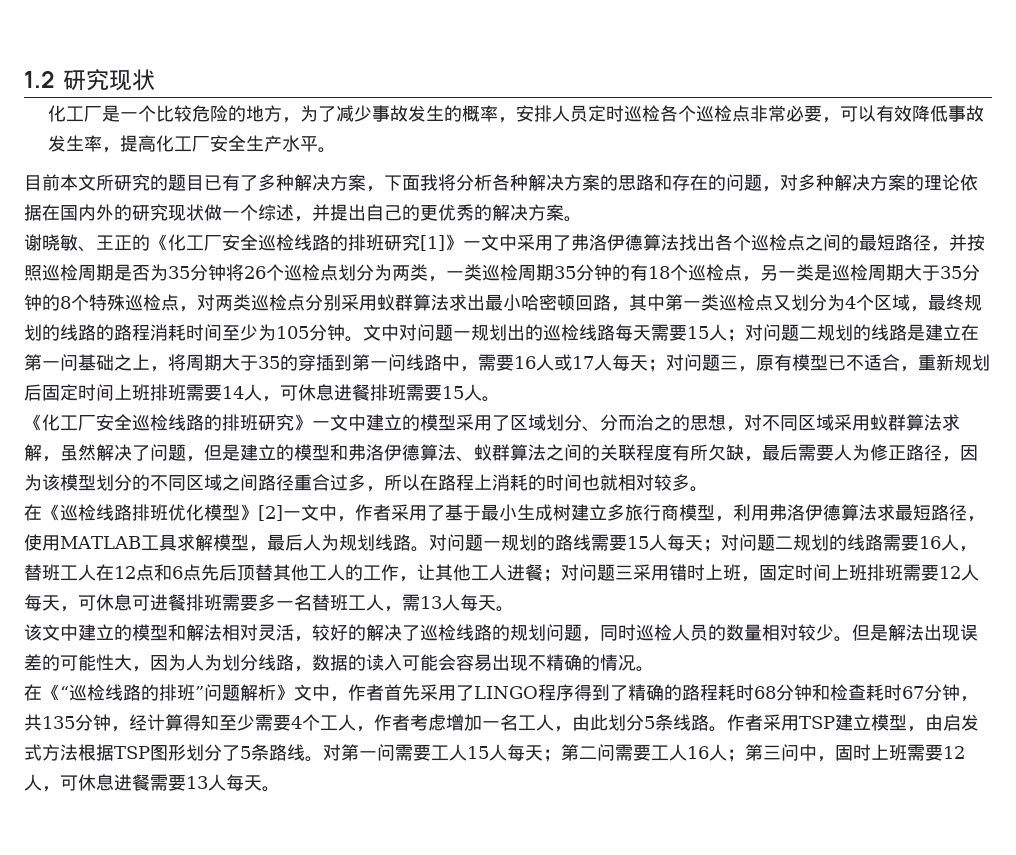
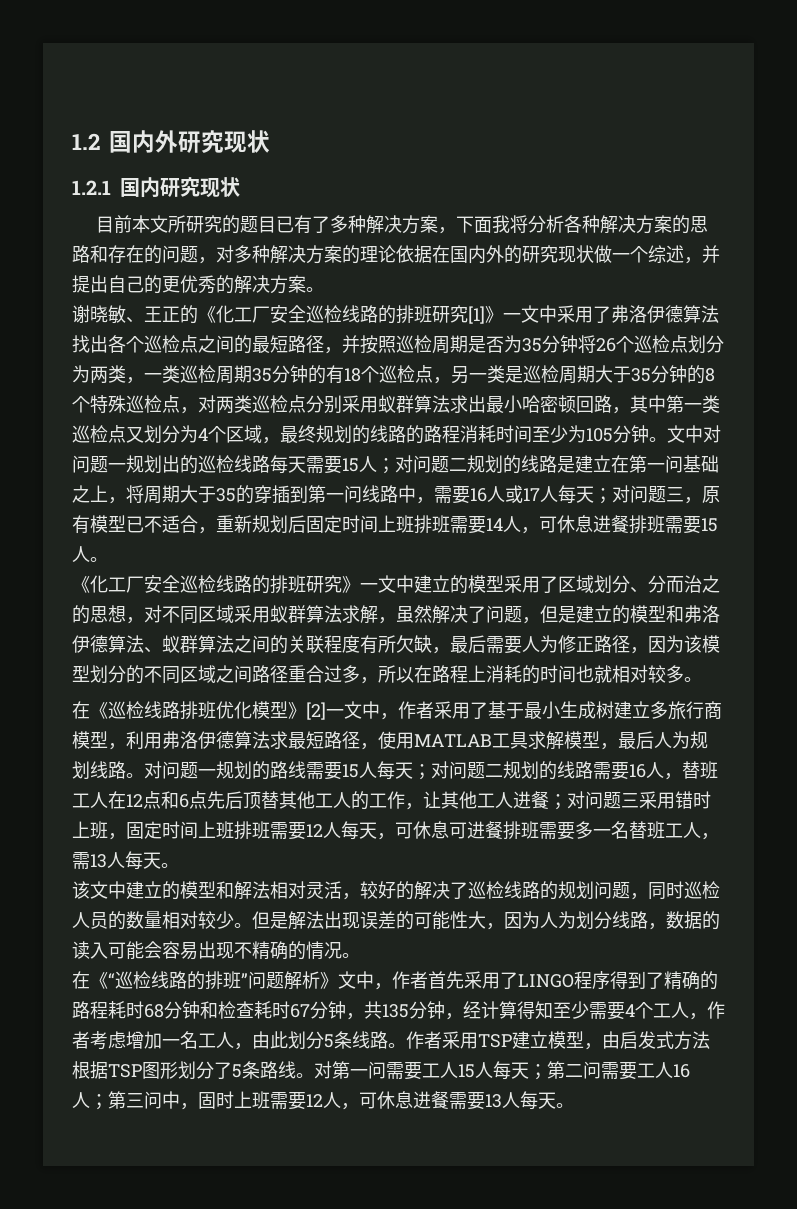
[63,69,155,91] [47,105,984,123] [47,135,336,153] 研究现状 // 化工厂是一个比较危险的地方，为了减少事故发生的概率，安排人员定时巡检各个巡检点非常必要，可以有效降低事故发生率，提高化工厂安全生产水平。 -> [109,130,270,153] [72,177,240,198] 国内外研究现状 // 1.2.1国内研究现状

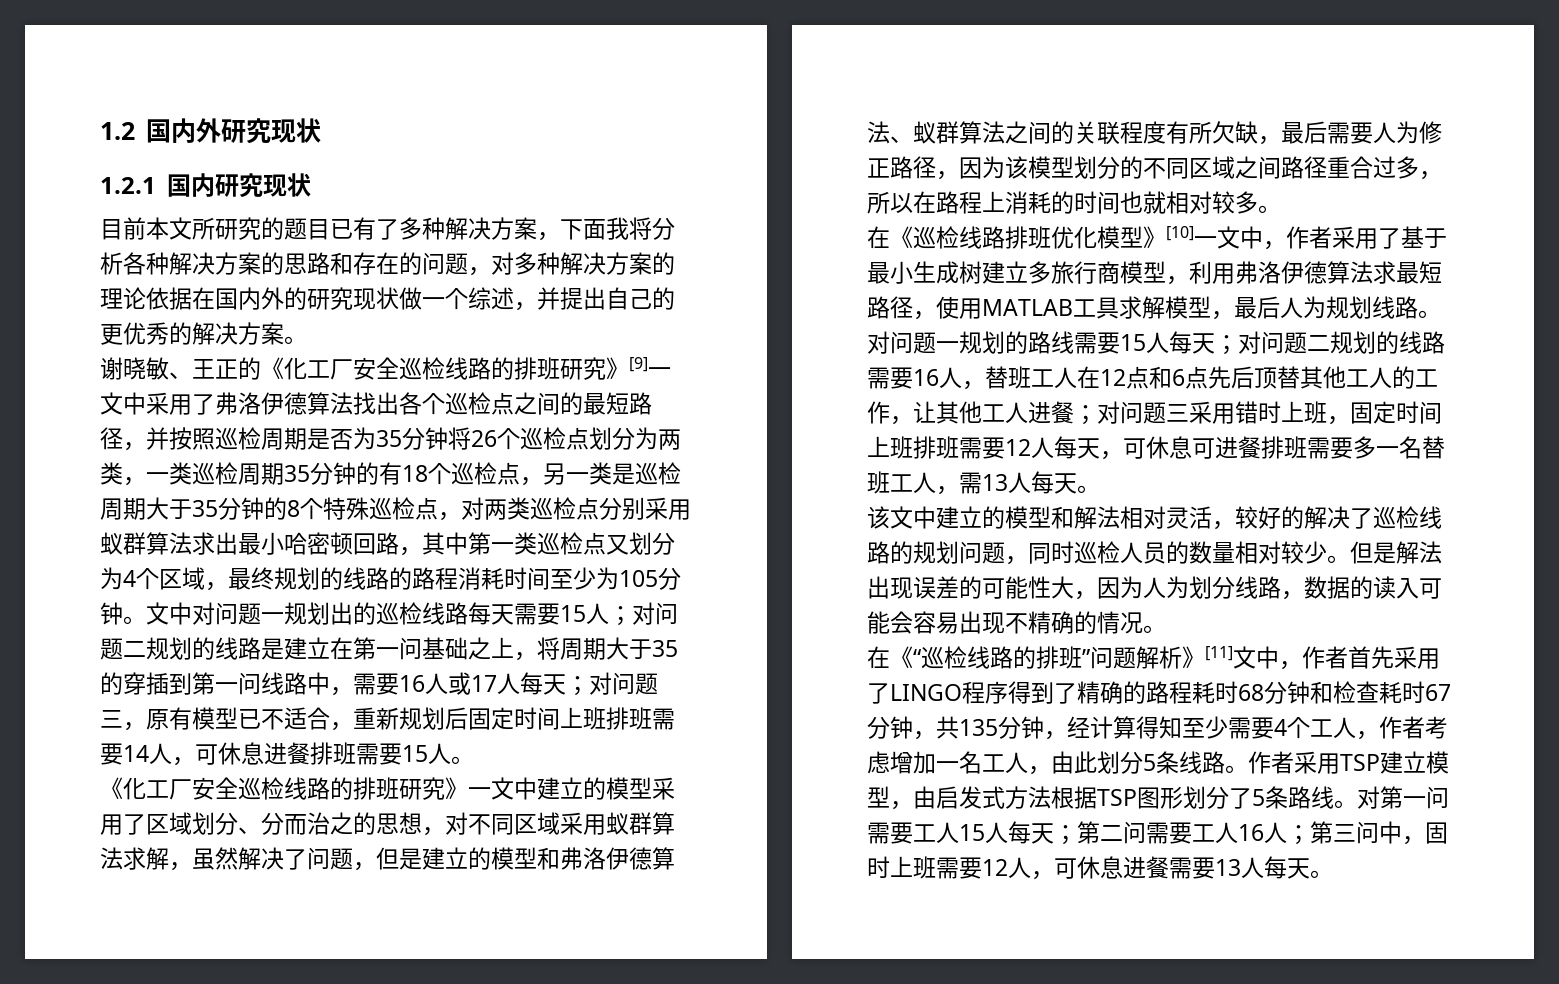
[468,306,503,324] [1]》 -> [606,357,648,379] 》[9]
[306,702,326,720] [2] -> [1166,226,1194,241] [10]
(338, 980) none -> [1205,646,1233,661] [11]

